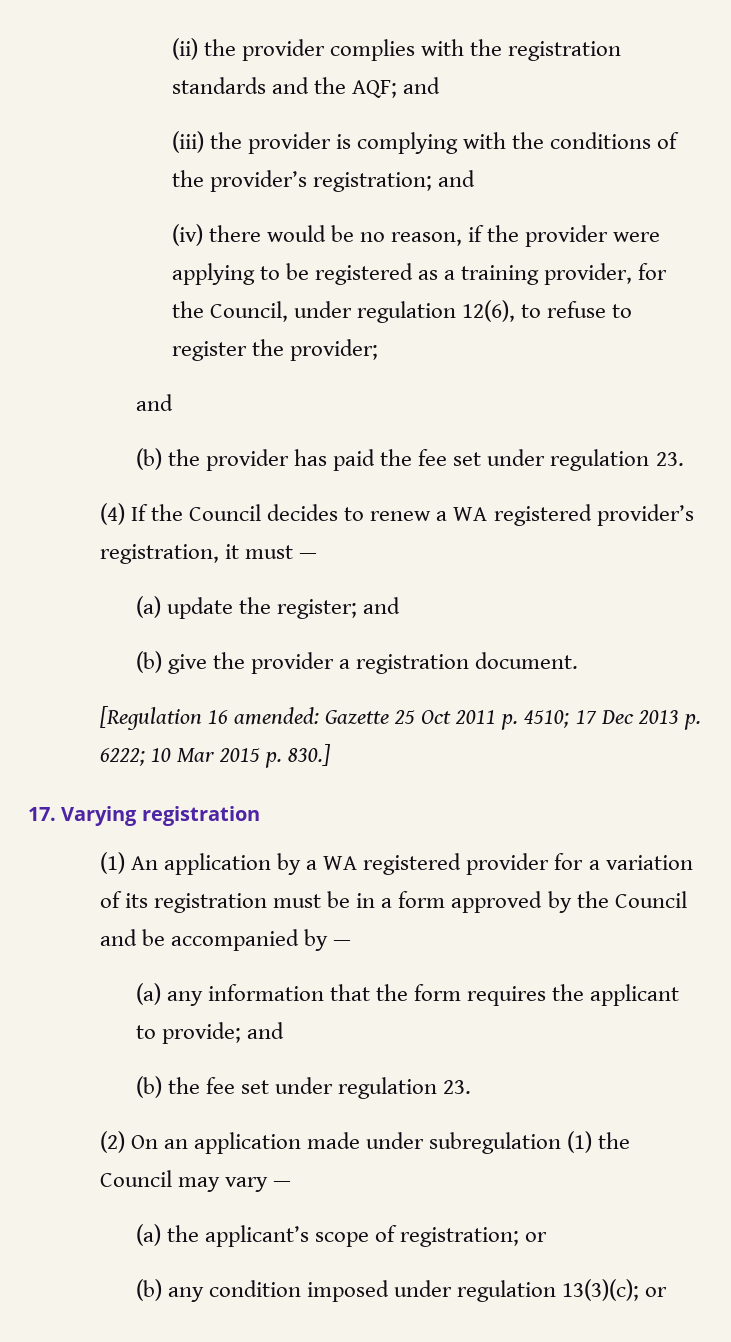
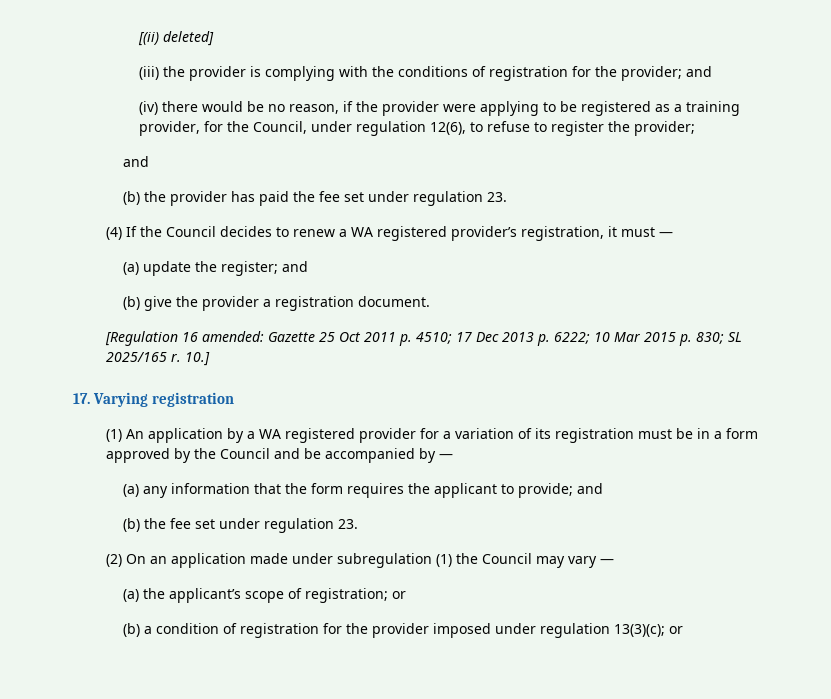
[171,38,622,61] [171,77,440,98] (ii) the provider complies with the registration standards and the AQF; and -> [138,31,215,46] [(ii) deleted]
[171,170,432,192] the provider’s registration; -> [489,66,683,81] registration for the provider;
[288,744,332,766] 830.] -> [696,332,743,344] [106,352,211,366] 830; SL 2025/165 r. 10.]
[167,1280,301,1302] any condition -> [143,623,429,638] a condition of registration for the provider

